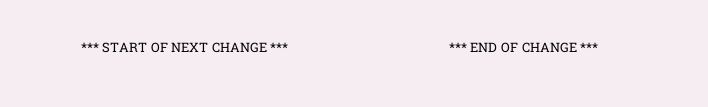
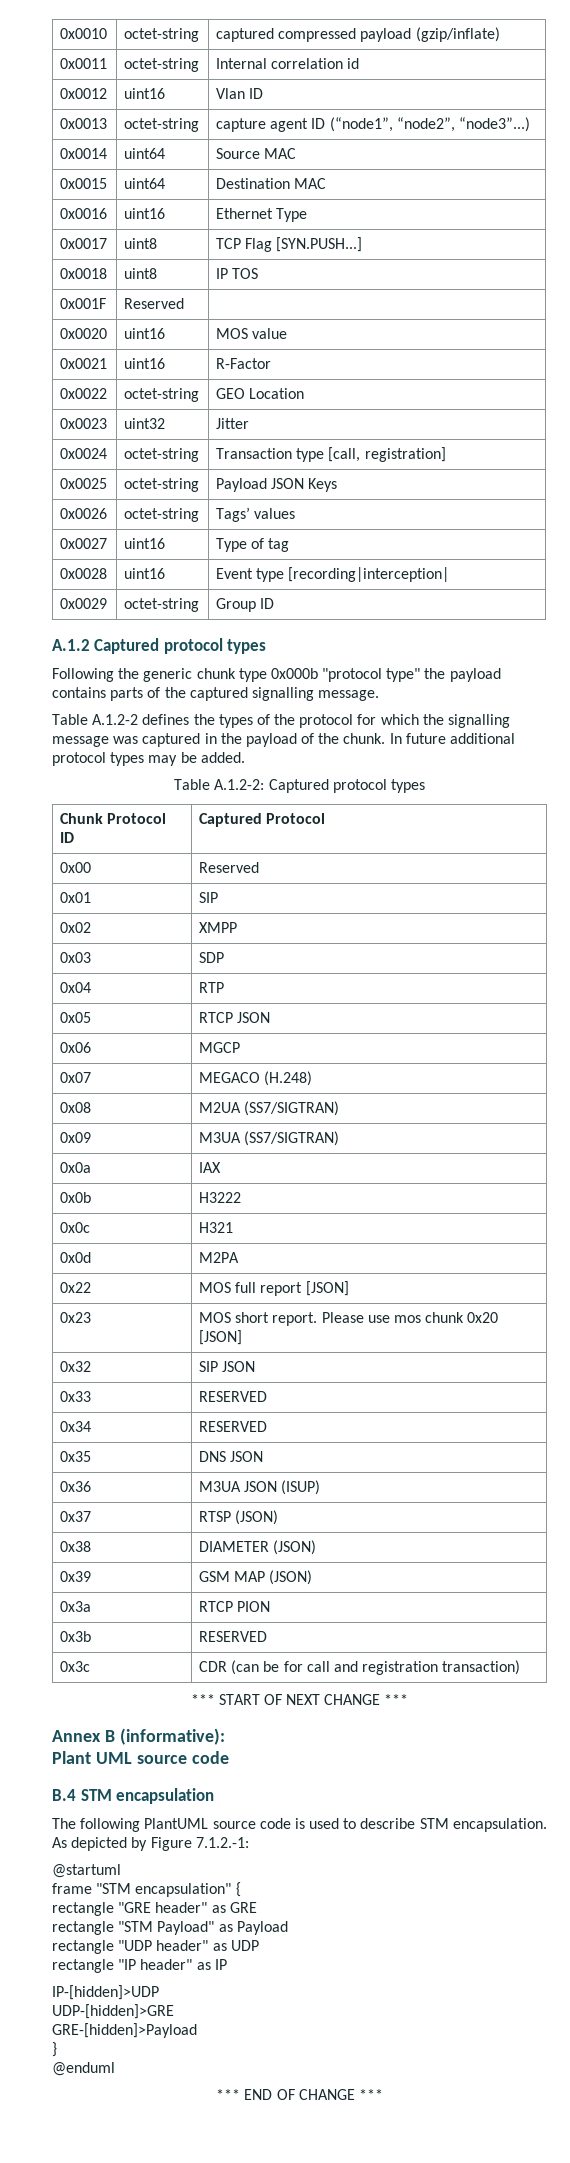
(80, 47) none -> [60,28,108,39] [124,28,200,42] [216,27,500,42] [60,58,108,69] [124,58,200,72] [216,58,360,69] [60,88,108,99] [124,88,166,99] [216,88,264,99] [60,118,108,129] [124,118,200,132] [216,117,530,132] [60,148,108,159] [124,148,166,159] [216,148,297,159] [60,178,108,189] [124,178,166,189] [216,178,327,189] [60,208,108,219] [124,208,166,219] [216,208,308,222] [60,238,108,249] [124,238,158,249] [216,237,363,252] [60,268,108,279] [124,268,158,279] [216,268,259,279] [60,298,107,309] [124,298,185,309] [60,328,108,339] [124,328,166,339] [216,328,288,339] [60,358,108,369] [124,358,166,369] [216,358,272,369] [60,388,108,399] [124,388,200,402] [216,388,305,399] [60,418,108,429] [124,418,166,429] [216,418,250,429] [60,448,108,459] [124,448,200,462] [216,447,446,462] [60,478,108,489] [124,478,200,492] [216,478,338,492] [60,508,108,519] [124,508,200,522] [216,507,296,522] [60,538,108,549] [124,538,166,549] [216,538,290,552] [60,568,108,579] [124,568,166,579] [216,567,450,582] [60,598,108,609] [124,598,200,612] [216,598,275,612] [52,638,267,654] [52,668,501,682] [52,687,380,701] [52,714,511,728] [52,733,516,747] [52,752,245,766] [174,779,425,793] [60,813,167,824] [60,832,75,843] [199,813,326,827] [60,862,92,873] [199,862,260,873] [60,892,92,903] [199,892,219,903] [60,922,92,933] [199,922,238,933] [60,952,92,963] [199,952,225,963] [60,982,92,993] [199,982,225,993] [60,1012,92,1023] [199,1012,271,1023] [60,1042,92,1053] [199,1042,241,1053] [60,1072,92,1083] [199,1071,313,1086] [60,1102,92,1113] [199,1101,340,1116] [60,1132,92,1143] [199,1131,340,1146] [60,1162,92,1173] [199,1162,222,1173] [60,1192,92,1203] [199,1192,242,1203] [60,1222,91,1233] [199,1222,234,1233] [60,1252,92,1263] [199,1252,240,1263] [60,1282,92,1293] [199,1281,349,1296] [60,1312,92,1323] [199,1312,499,1326] [199,1330,243,1345] [60,1361,92,1372] [199,1361,256,1372] [60,1391,92,1402] [199,1391,268,1402] [60,1421,92,1432] [199,1421,268,1432] [60,1451,92,1462] [199,1451,264,1462] [60,1481,92,1492] [199,1480,321,1495] [60,1511,92,1522] [199,1510,279,1525] [60,1541,92,1552] [199,1540,317,1555] [60,1571,92,1582] [199,1570,313,1585] [60,1601,92,1612] [199,1601,271,1612] [60,1631,92,1642] [199,1631,268,1642] [60,1661,91,1672] [199,1660,521,1675] 0x0010 | octet-string | captured compressed payload (gzip/inflate) // 0x0011 | octet-string | Internal correlation id // 0x0012 | uint16 | Vlan ID // 0x0013 | octet-string | capture agent ID (“node1”, “node2”, “node3”...) // 0x0014 | uint64 | Source MAC // 0x0015 | uint64 | Destination MAC // 0x0016 | uint16 | Ethernet Type // 0x0017 | uint8 | TCP Flag [SYN.PUSH...] // 0x0018 | uint8 | IP TOS // 0x001F | Reserved | // 0x0020 | uint16 | MOS value // 0x0021 | uint16 | R-Factor // 0x0022 | octet-string | GEO Location // 0x0023 | uint32 | Jitter // 0x0024 | octet-string | Transaction type [call, registration] // 0x0025 | octet-string | Payload JSON Keys // 0x0026 | octet-string | Tags’ values // 0x0027 | uint16 | Type of tag // 0x0028 | uint16 | Event type [recording|interception| // 0x0029 | octet-string | Group ID // A.1.2 Captured protocol types // Following the generic chunk type 0x000b "protocol type" the payload contains parts of the captured signalling message. // Table A.1.2-2 defines the types of the protocol for which the signalling message was captured in the payload of the chunk. In future additional protocol types may be added. // Table A.1.2-2: Captured protocol types // Chunk Protocol ID | Captured Protocol // 0x00 | Reserved // 0x01 | SIP // 0x02 | XMPP // 0x03 | SDP // 0x04 | RTP // 0x05 | RTCP JSON // 0x06 | MGCP // 0x07 | MEGACO (H.248) // 0x08 | M2UA (SS7/SIGTRAN) // 0x09 | M3UA (SS7/SIGTRAN) // 0x0a | IAX // 0x0b | H3222 // 0x0c | H321 // 0x0d | M2PA // 0x22 | MOS full report [JSON] // 0x23 | MOS short report. Please use mos chunk 0x20 [JSON] // 0x32 | SIP JSON // 0x33 | RESERVED // 0x34 | RESERVED // 0x35 | DNS JSON // 0x36 | M3UA JSON (ISUP) // 0x37 | RTSP (JSON) // 0x38 | DIAMETER (JSON) // 0x39 | GSM MAP (JSON) // 0x3a | RTCP PION // 0x3b | RESERVED // 0x3c | CDR (can be for call and registration transaction) //
(289, 47) none -> [52,1728,225,1745] [52,1751,229,1764] [52,1788,215,1804] [52,1818,547,1832] [52,1837,249,1851] [52,1864,121,1878] [52,1882,241,1897] [52,1902,257,1916] [52,1921,288,1935] [52,1940,259,1954] [52,1959,227,1973] [52,1985,159,2000] [52,2004,174,2019] [52,2023,197,2038] [52,2042,57,2057] [52,2062,115,2076] // Annex B (informative): // Plant UML source code // B.4 STM encapsulation // The following PlantUML source code is used to describe STM encapsulation. As depicted by Figure 7.1.2.-1: // @startuml // frame "STM encapsulation" { // rectangle "GRE header" as GRE // rectangle "STM Payload" as Payload // rectangle "UDP header" as UDP // rectangle "IP header" as IP // IP-[hidden]>UDP // UDP-[hidden]>GRE // GRE-[hidden]>Payload // } // @enduml

